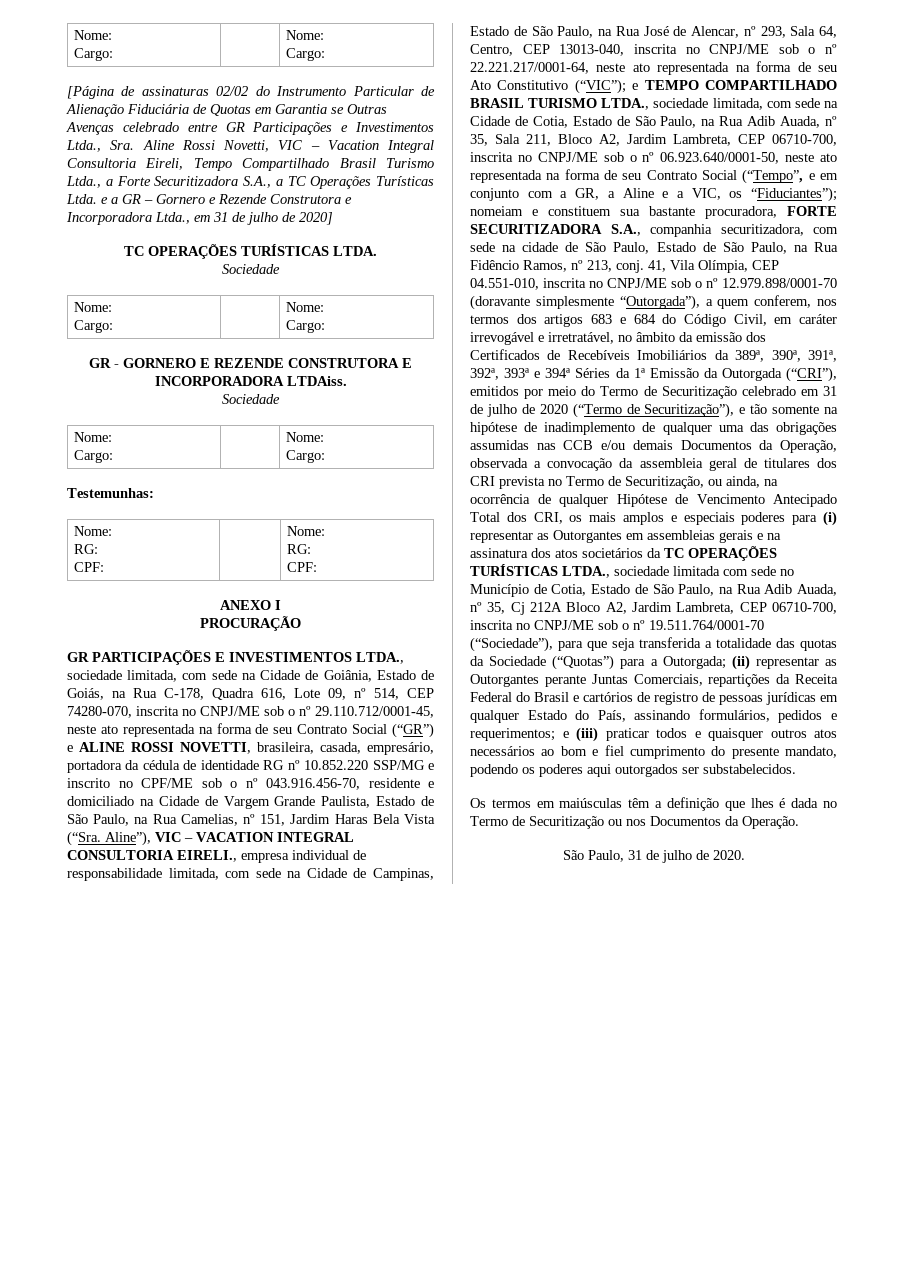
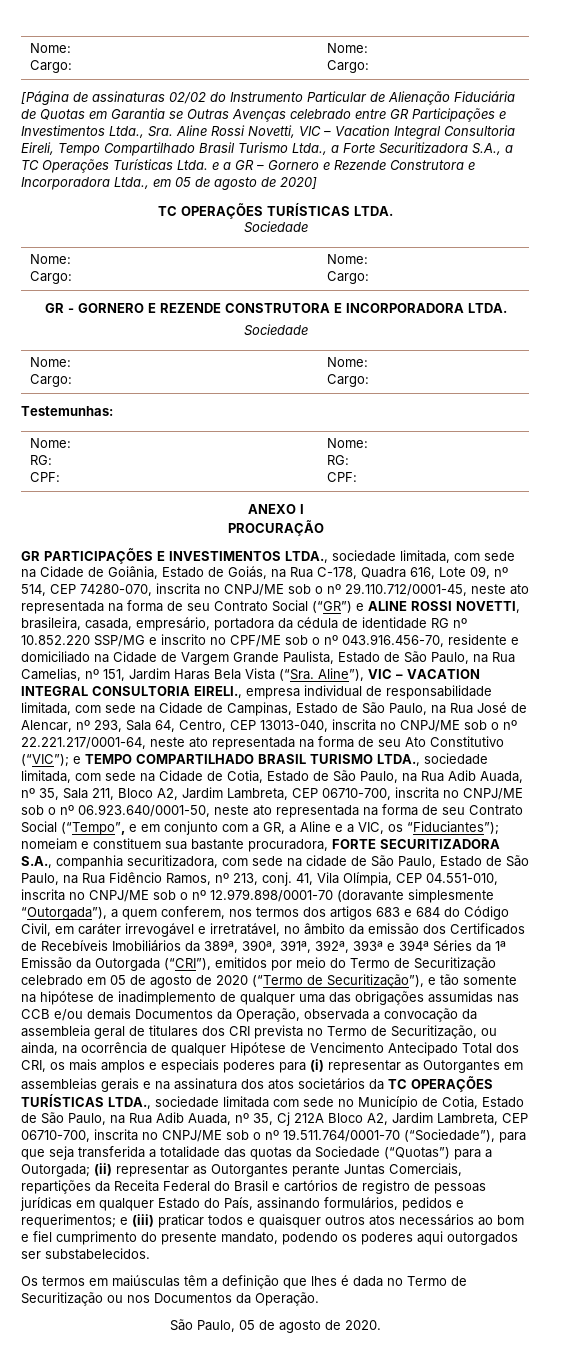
[213,212,278,225] 31 de julho -> [175,177,257,190] 05 de agosto
[286,376,347,386] LTDAiss. -> [467,303,507,313] LTDA.
[823,386,837,396] [470,404,517,417] 31 de julho -> [110,975,192,988] 05 de agosto
[627,850,692,863] 31 de julho -> [239,1320,321,1333] 05 de agosto

